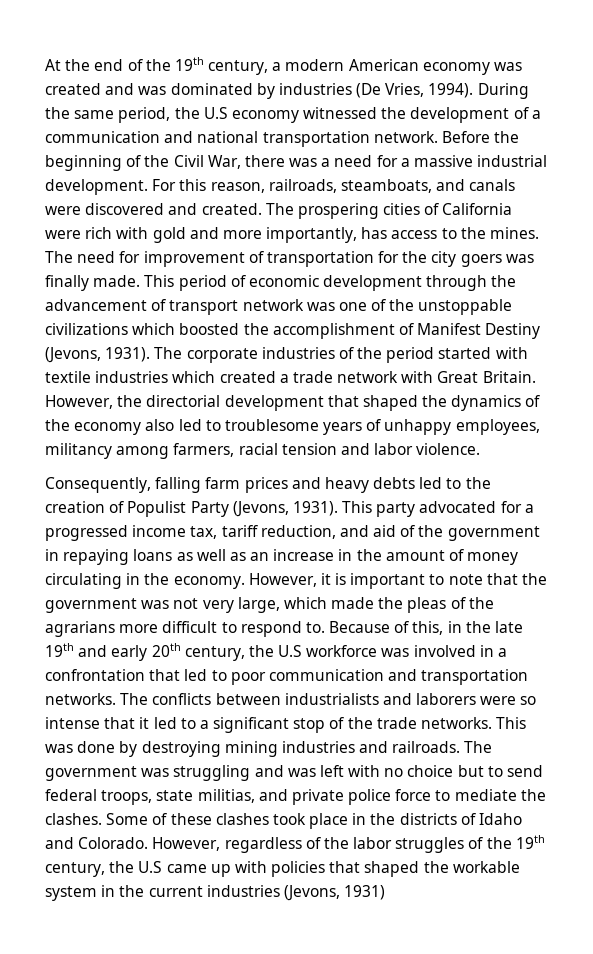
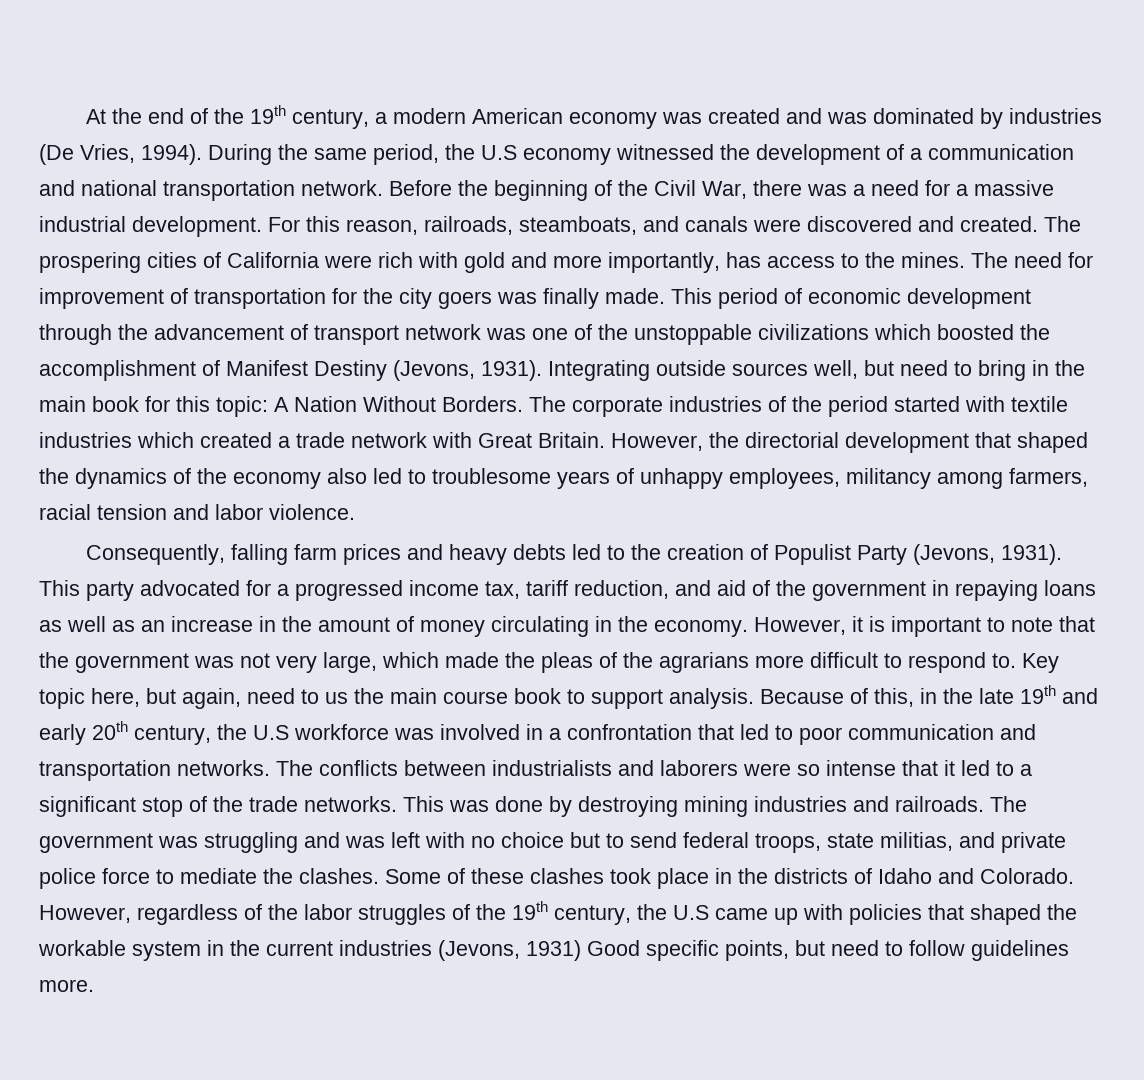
(151, 354) none -> [548,360,1085,381] [39,396,523,417] Integrating outside sources well, but need to bring in the main book for this topic: A Nation Without Borders.
(325, 627) none -> [1022,653,1059,673] [39,688,754,709] Key topic here, but again, need to us the main course book to support analysis.
(386, 892) none -> [587,940,1069,961] [39,979,94,992] Good specific points, but need to follow guidelines more.

